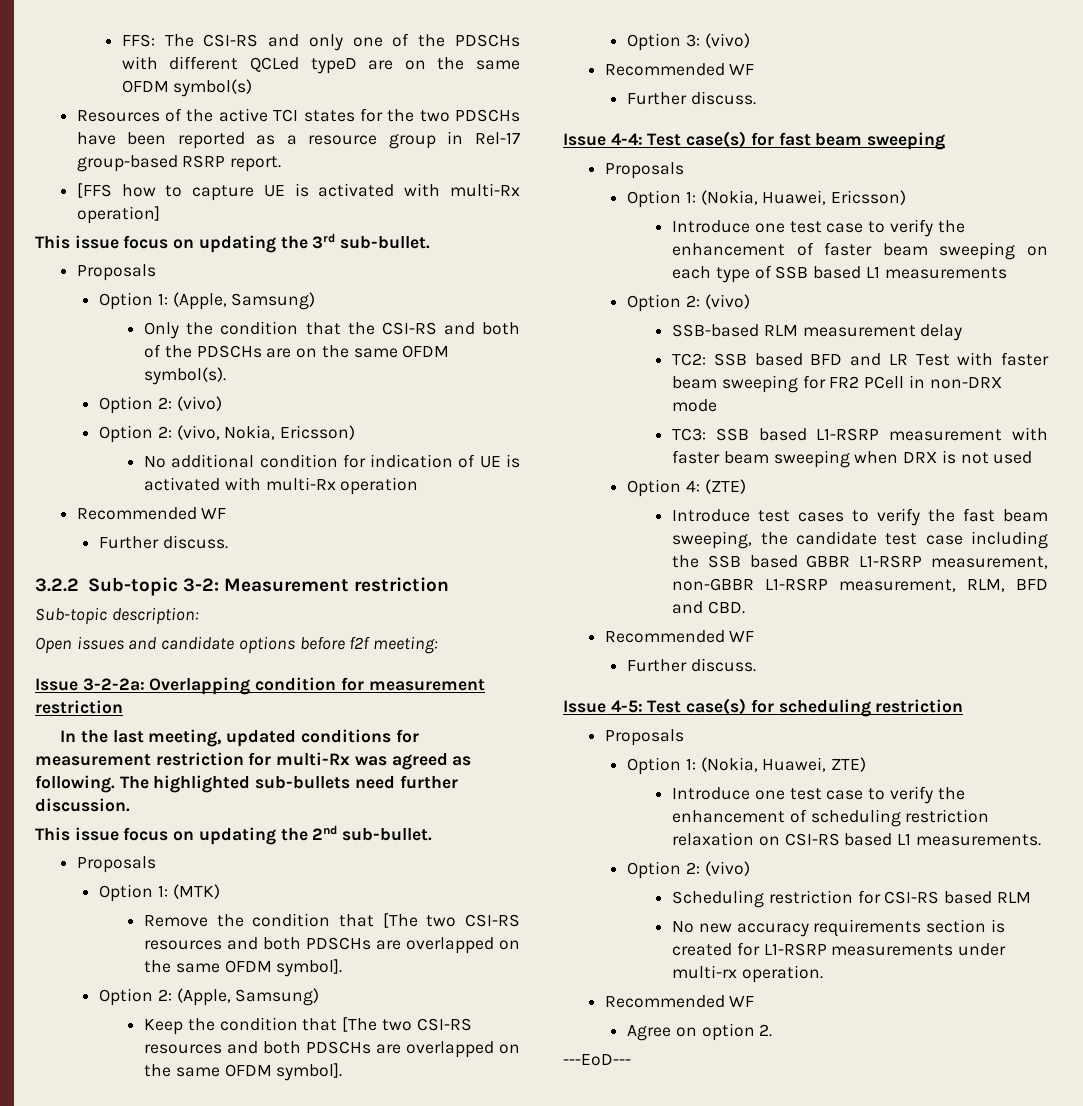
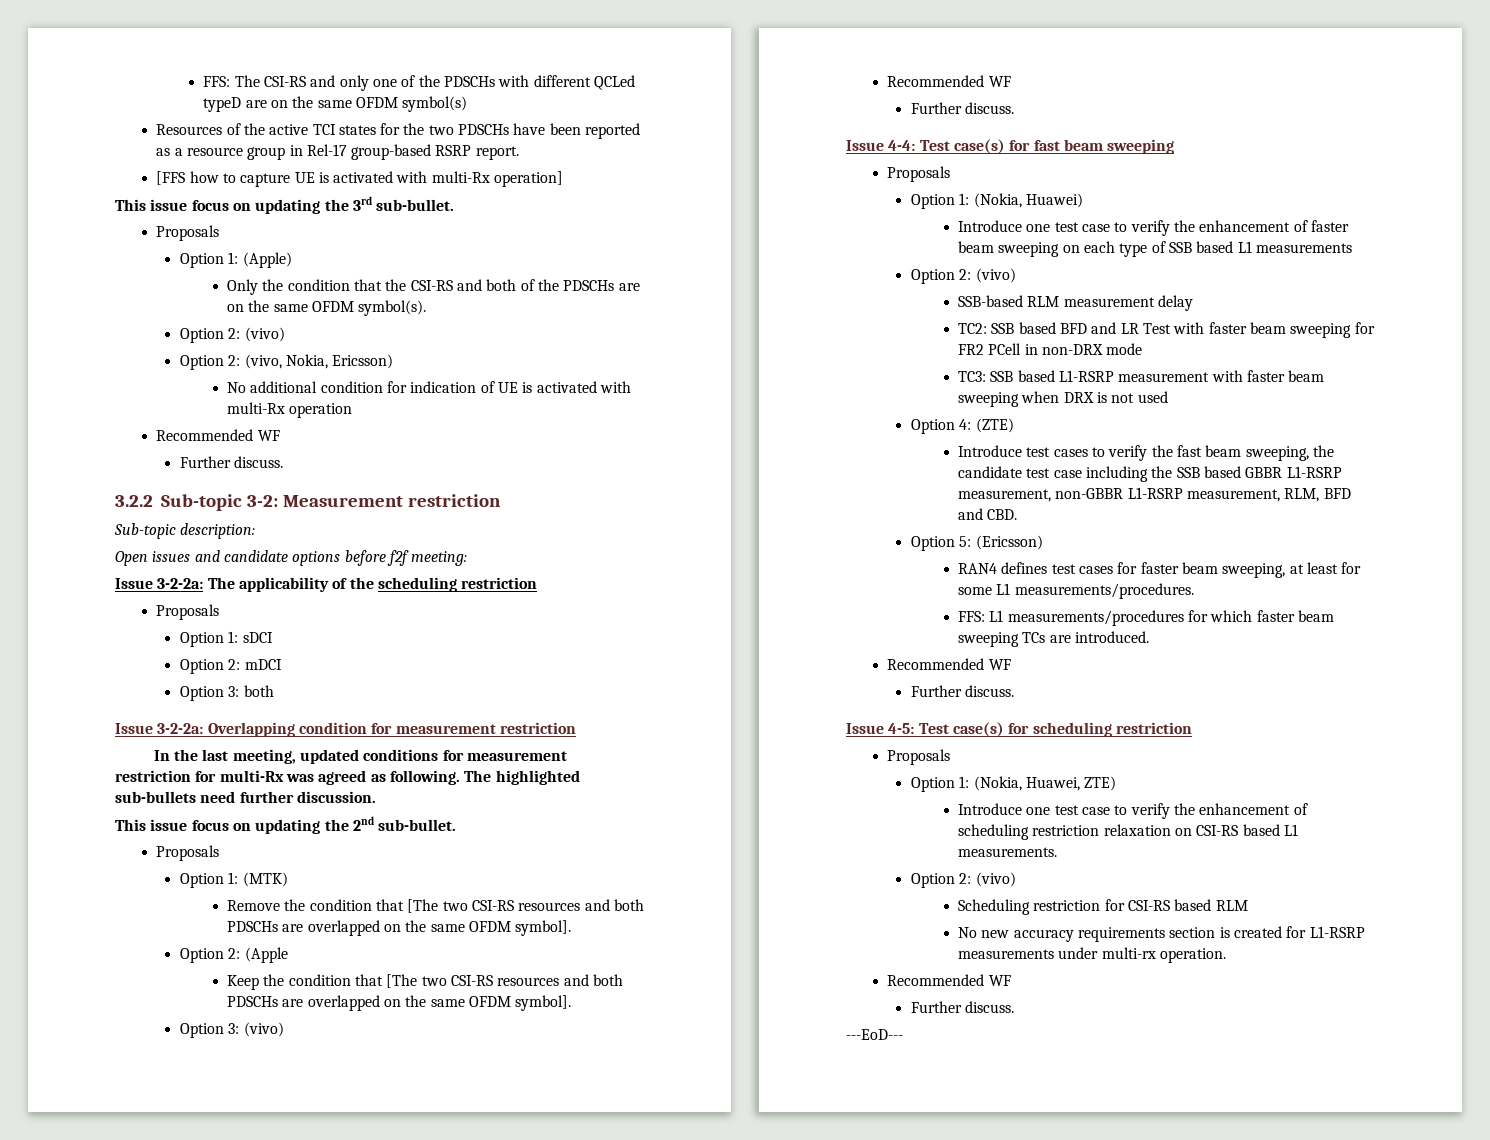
[172,292,316,310] (Apple, Samsung) -> [242,252,292,268] (Apple)
(439, 645) none -> [115,577,538,592] [156,604,220,620] [179,631,273,647] [179,659,282,674] [179,685,274,701] // Issue 3-2-2a: The applicability of the scheduling restriction // Proposals // Option 1: sDCI // Option 2: mDCI // Option 3: both
[176,988,320,1006] (Apple, Samsung) -> [244,947,288,963] (Apple
[762,190,907,205] Huawei, Ericsson) -> [1025,193,1083,208] Huawei)
(745, 607) none -> [910,535,1043,551] [958,562,1362,578] [958,583,1194,599] [958,610,1335,626] [958,631,1150,647] // Option 5: (Ericsson) // RAN4 defines test cases for faster beam sweeping, at least for some L1 measurements/procedures. // FFS: L1 measurements/procedures for which faster beam sweeping TCs are introduced.
[627,1023,773,1041] Agree on option 2. -> [910,1001,1015,1013] Further discuss.

